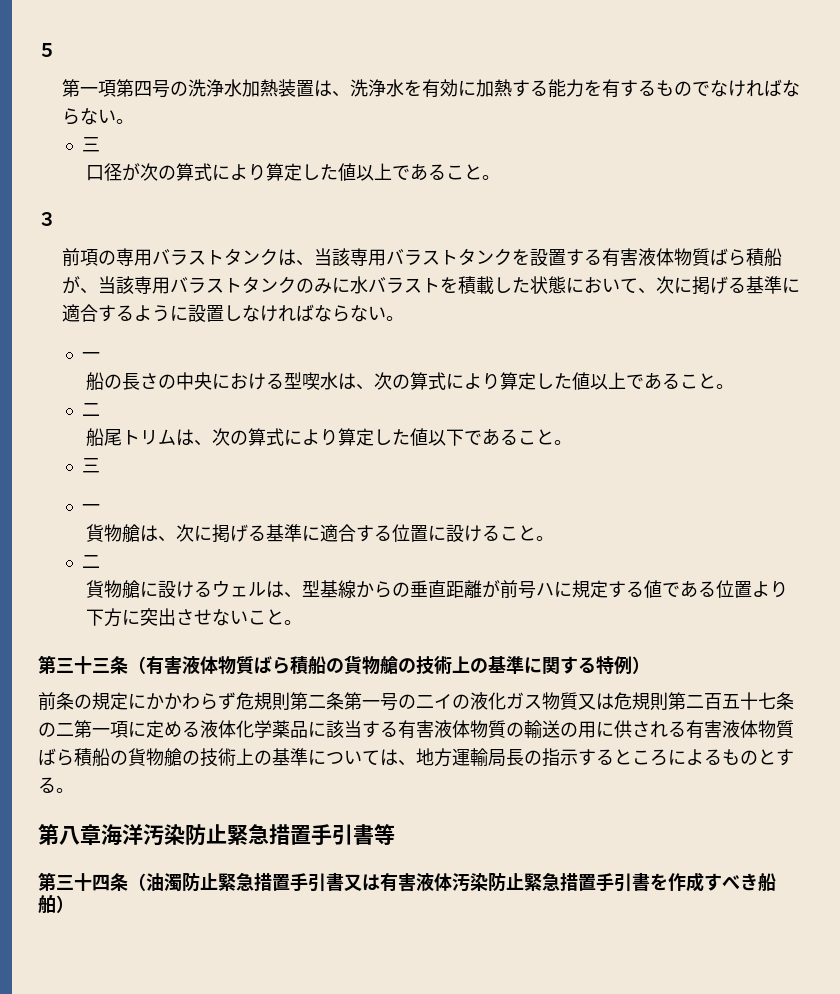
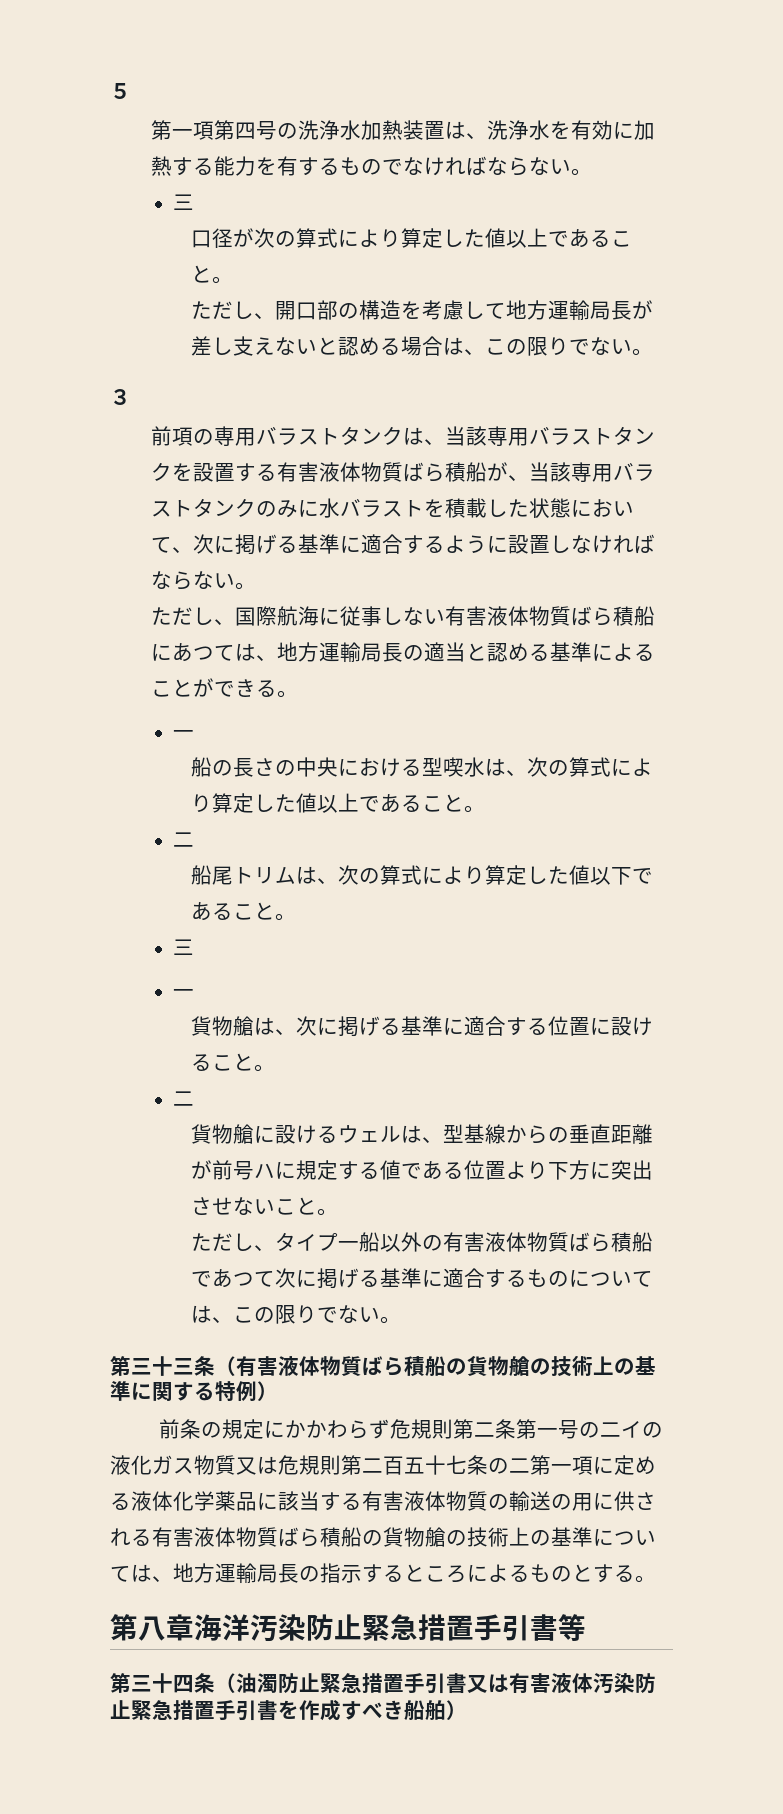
(500, 177) none -> [191,300,654,321] [191,336,654,356] // ただし、開口部の構造を考慮して地方運輸局長が差し支えないと認める場合は、この限りでない。
(404, 318) none -> [150,606,655,626] [150,642,655,663] [150,678,298,698] // ただし、国際航海に従事しない有害液体物質ばら積船にあつては、地方運輸局長の適当と認める基準によることができる。
(302, 622) none -> [191,1232,654,1252] [191,1268,654,1289] [191,1304,402,1324] // ただし、タイプ一船以外の有害液体物質ばら積船であつて次に掲げる基準に適合するものについては、この限りでない。

